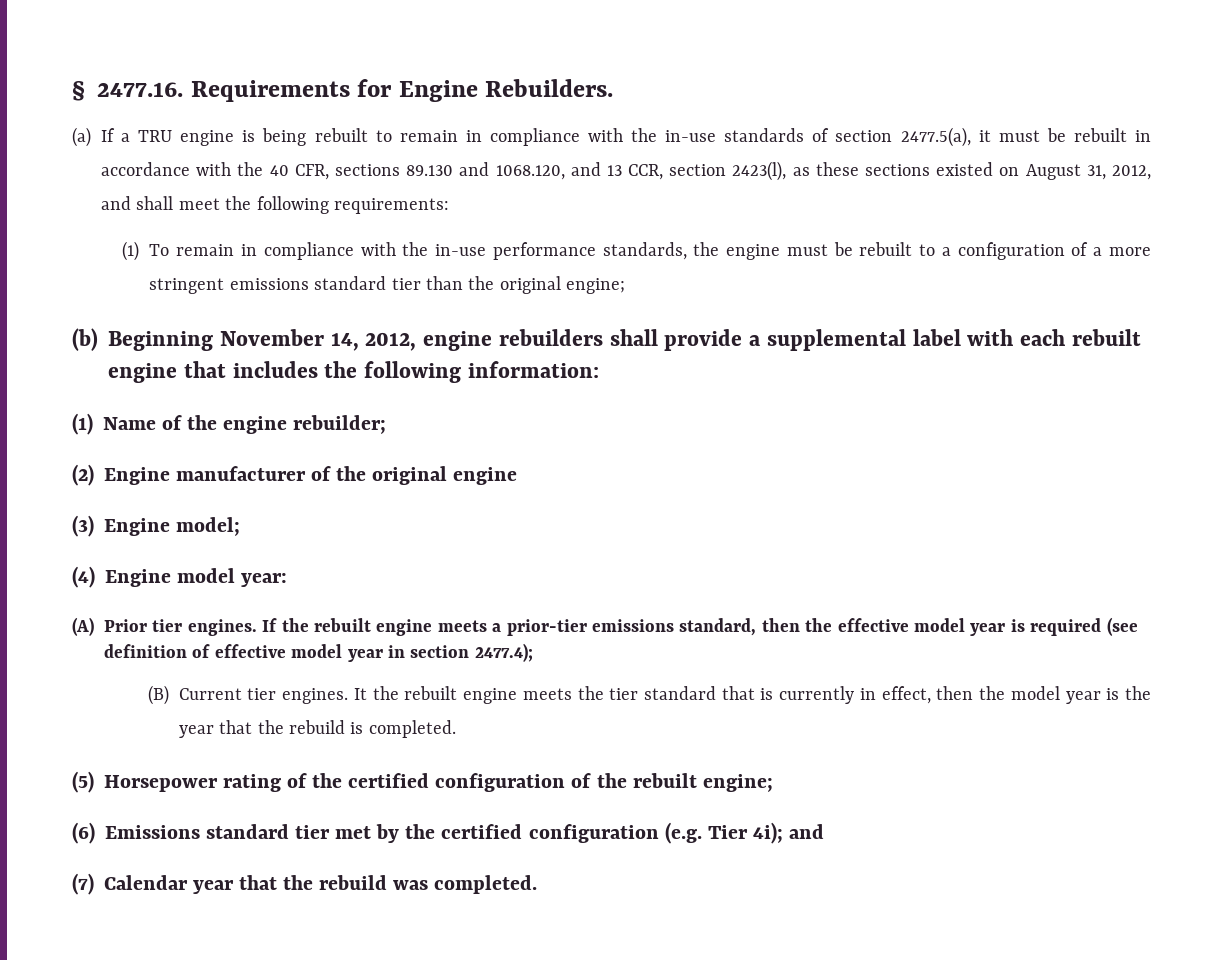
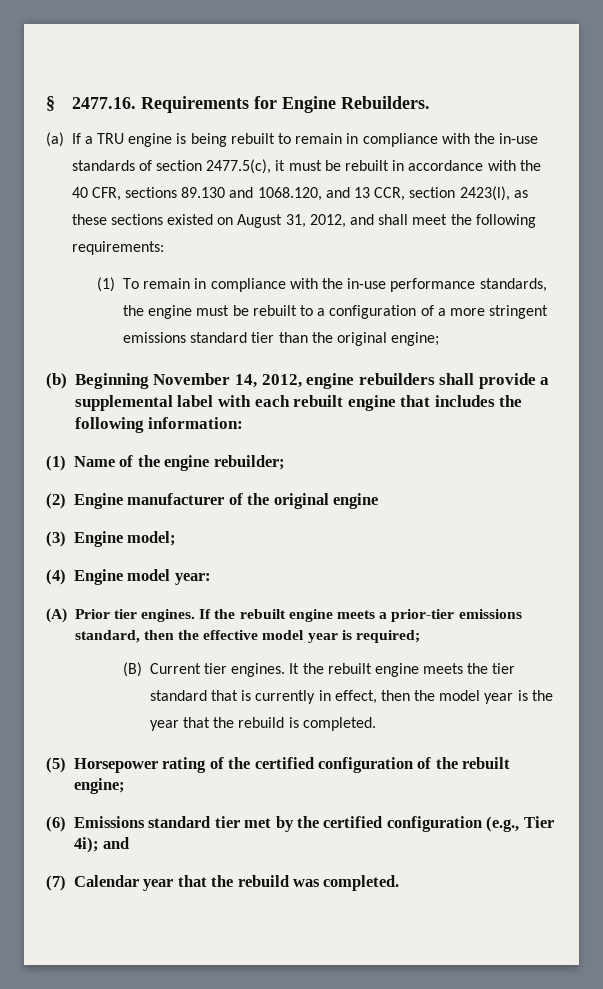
[900,127,971,147] 2477.5(a), -> [206,159,272,174] 2477.5(c),
[1030,617,1138,636] [104,643,533,662] required (see definition of effective model year in section 2477.4); -> [356,630,421,643] required;
[664,822,702,844] (e.g. -> [486,816,520,832] (e.g.,

